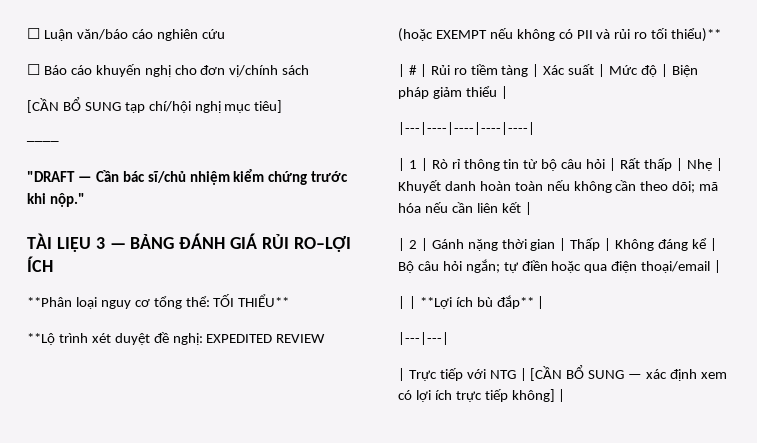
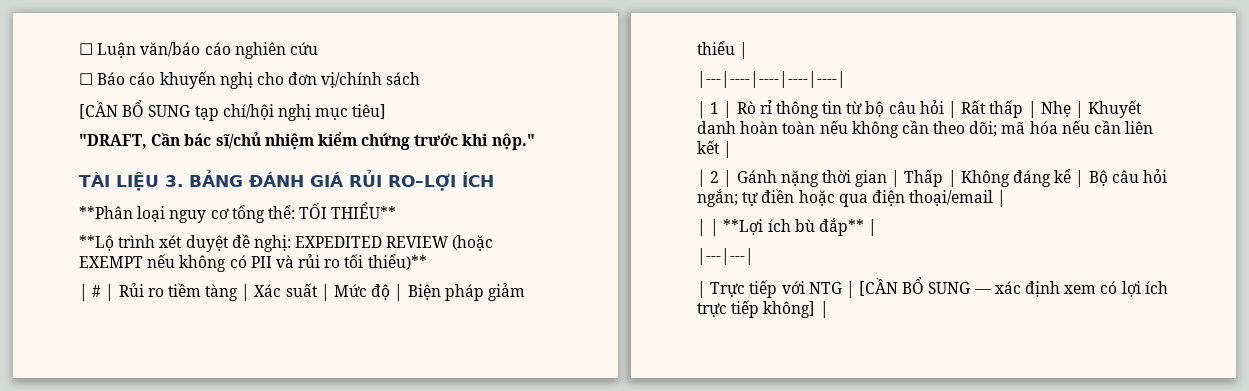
[26,141,59,146] [27,171,92,182] ──── // "DRAFT — -> [79,134,147,149] "DRAFT,
[95,237,126,249] 3 — -> [164,175,183,187] 3.

